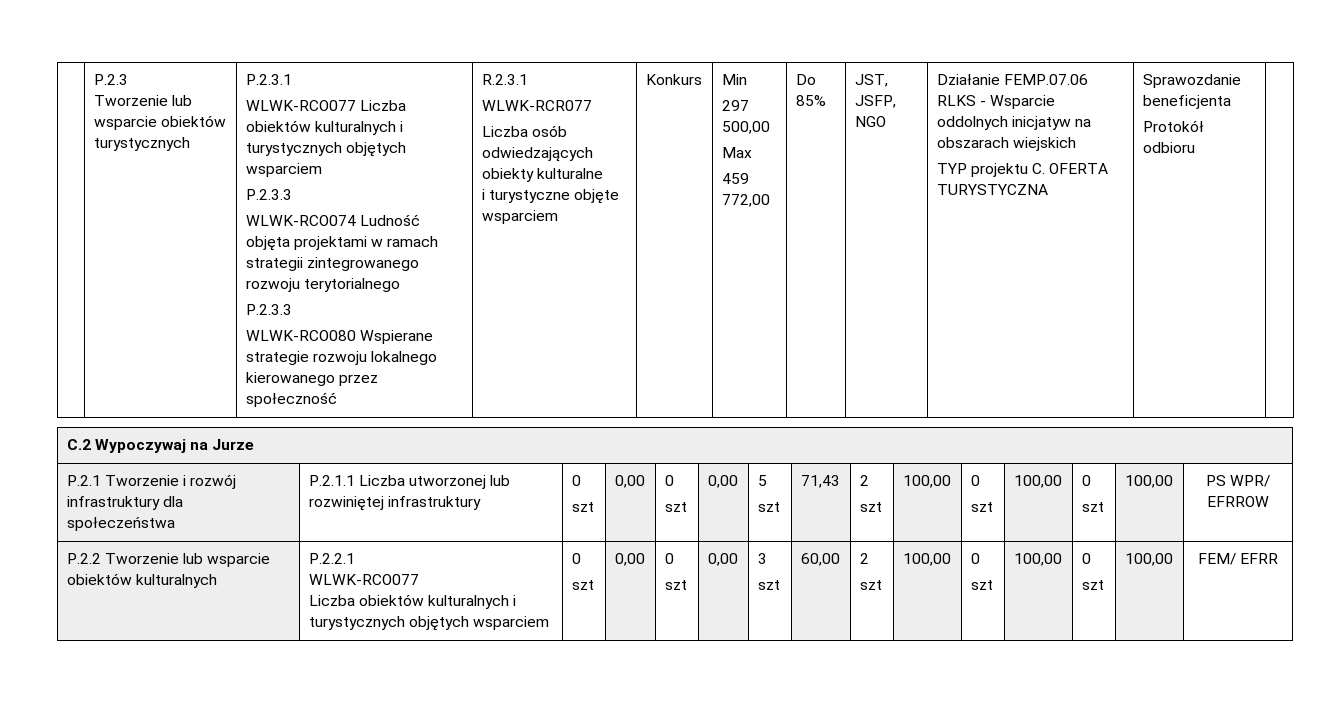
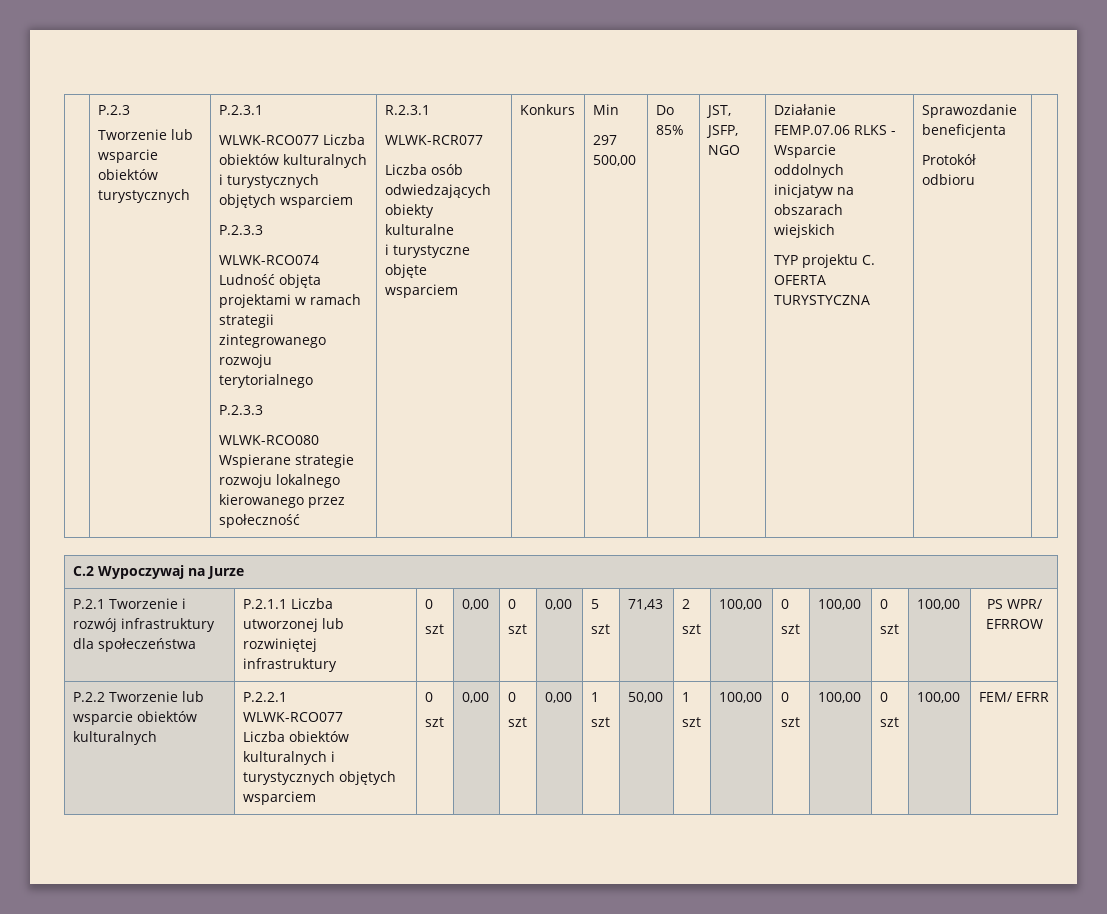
[721,147,752,158] [721,173,749,184] [721,194,770,207] // Max // 459 772,00 -> (636, 160) none
[757,553,767,564] [757,580,780,590] [800,553,840,566] [859,553,869,564] 3 // szt | 60,00 | 2 -> [590,692,599,702] [590,717,610,727] [627,692,663,703] [681,692,690,702] 1 // szt | 50,00 | 1

